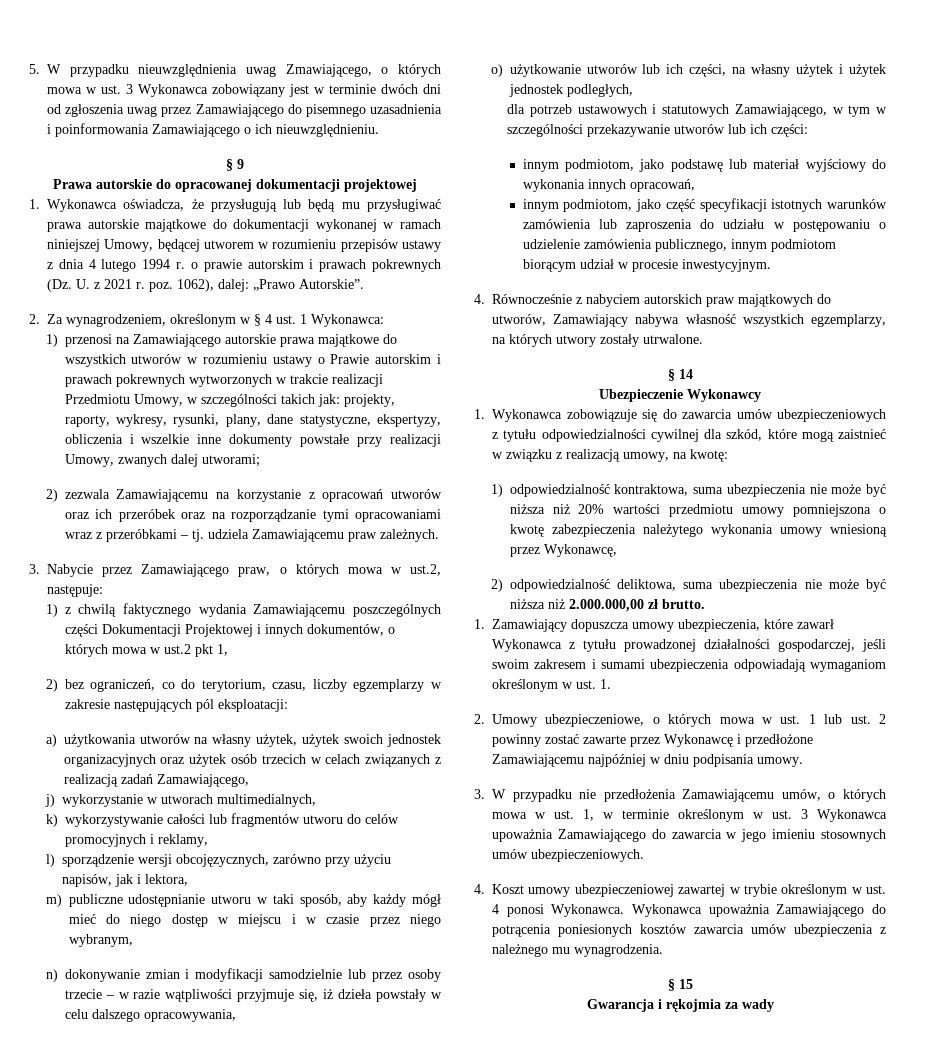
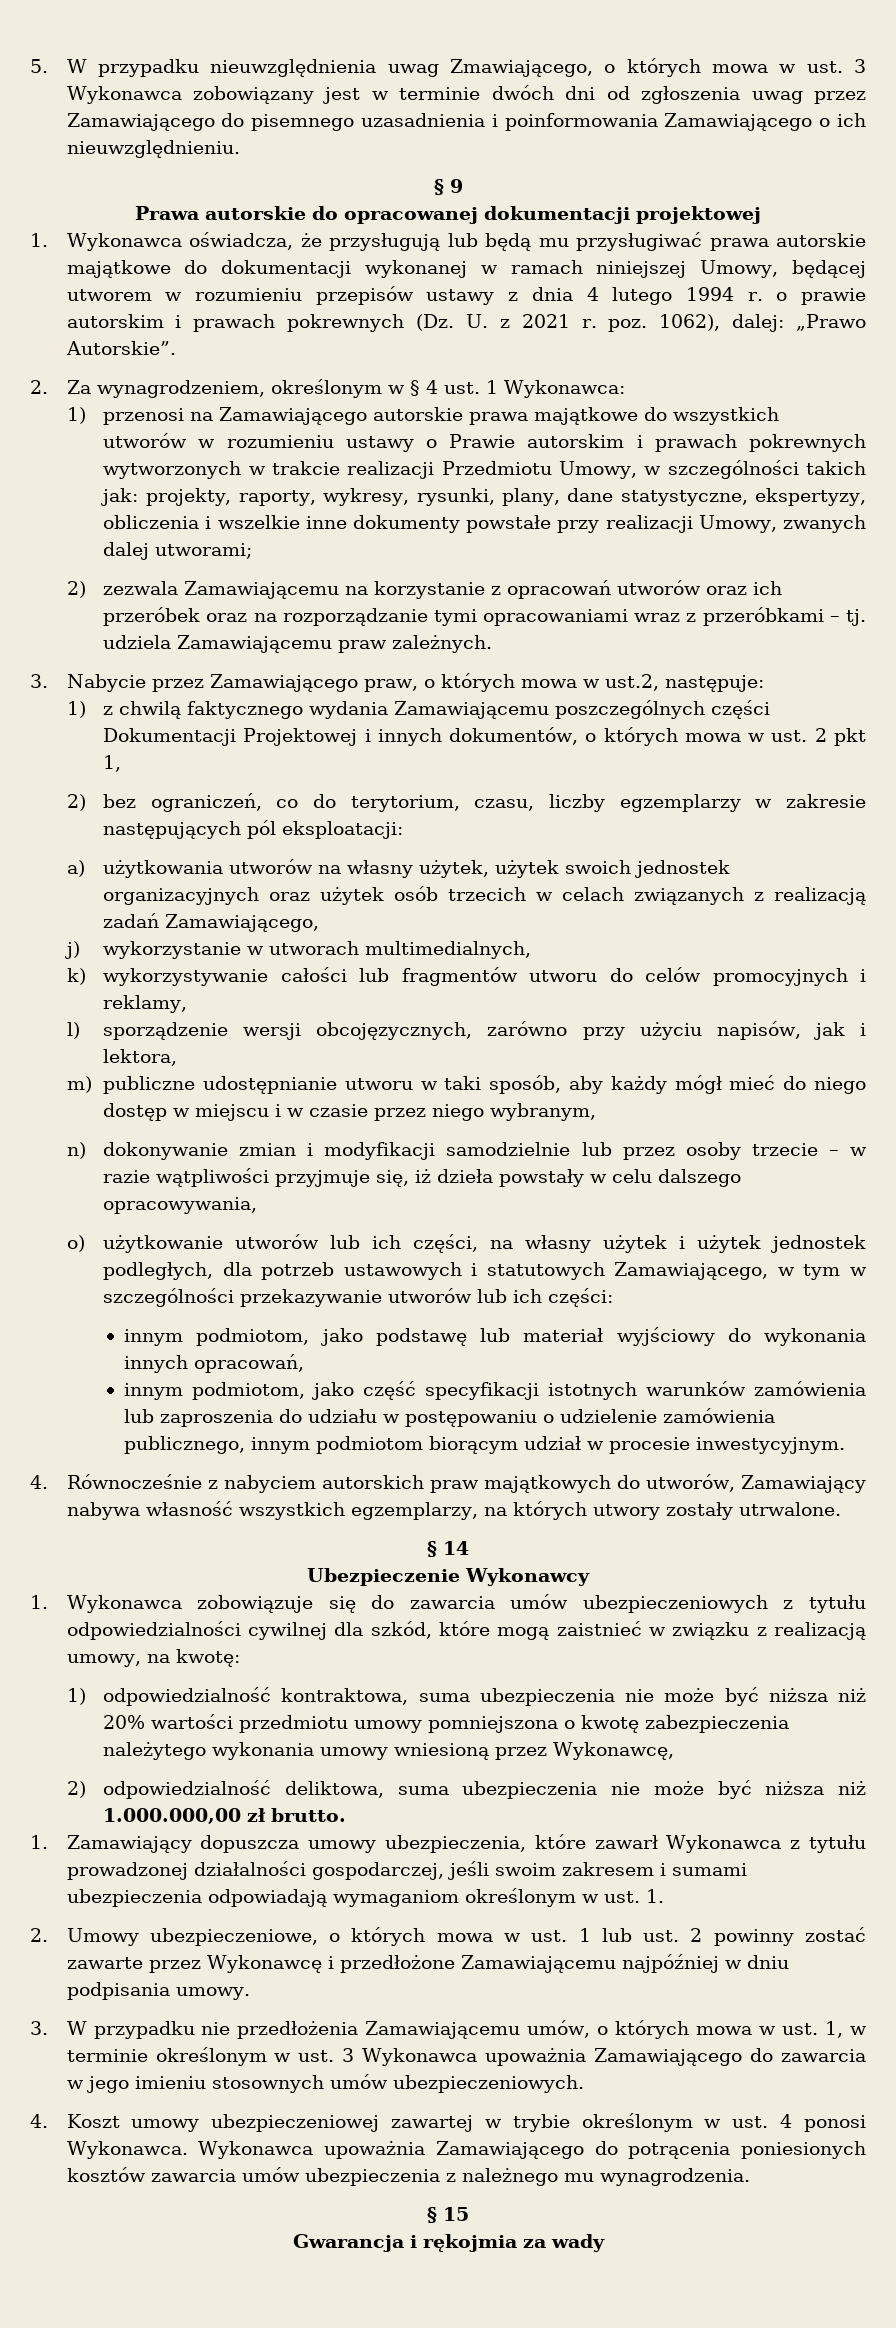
[163,644,191,654] ust.2 -> [771,728,827,742] ust. 2
(633, 90) // -> (214, 1271) none
[568,599,644,612] 2.000.000,00 -> [103,1808,242,1824] 1.000.000,00

